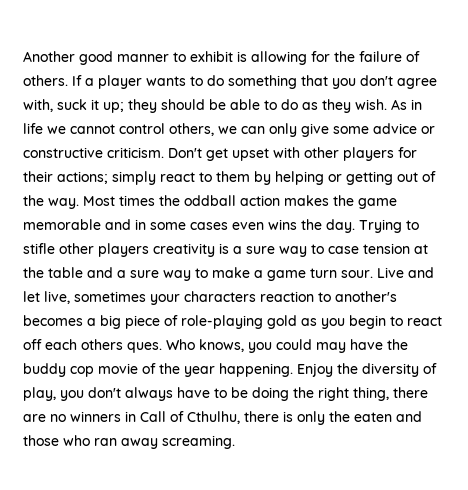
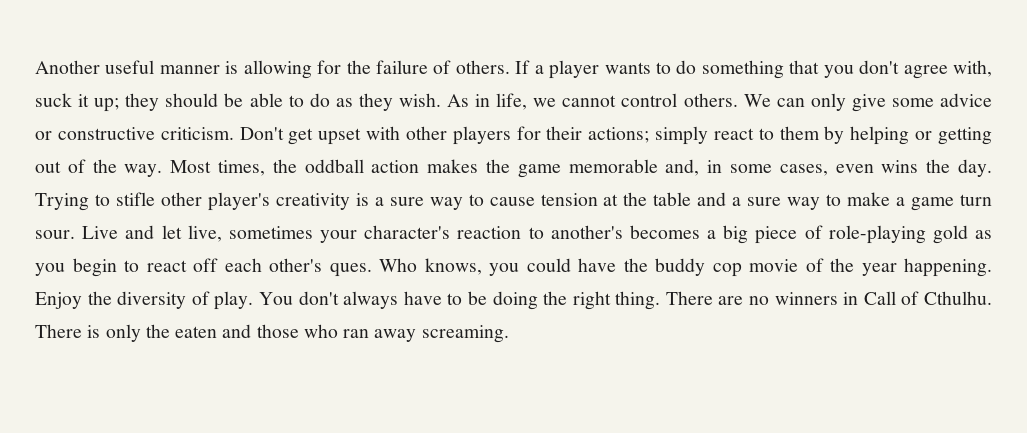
[79,51,233,65] good manner to exhibit -> [105,60,220,74] useful manner
[23,123,43,134] life -> [496,93,528,110] life,
[169,123,237,136] others, we -> [683,93,771,107] others. We
[119,195,155,206] times -> [218,160,265,176] times,
[105,219,131,230] and -> [665,159,700,176] and,
[190,222,228,230] cases -> [779,164,828,176] cases,
[98,243,149,257] players -> [207,192,270,211] player's
[328,246,359,254] case -> [489,197,535,206] cause
[184,291,256,302] characters -> [364,225,451,239] character's
[81,339,123,350] others -> [269,258,322,272] other's
[316,342,346,353] may -> (571, 265) none
[23,387,84,401] play, you -> [214,291,293,310] play. You
[353,387,428,401] thing, there -> [615,291,713,310] thing. There
[187,411,279,424] Cthulhu, there -> [924,291,993,305] [35,324,82,338] Cthulhu. There

